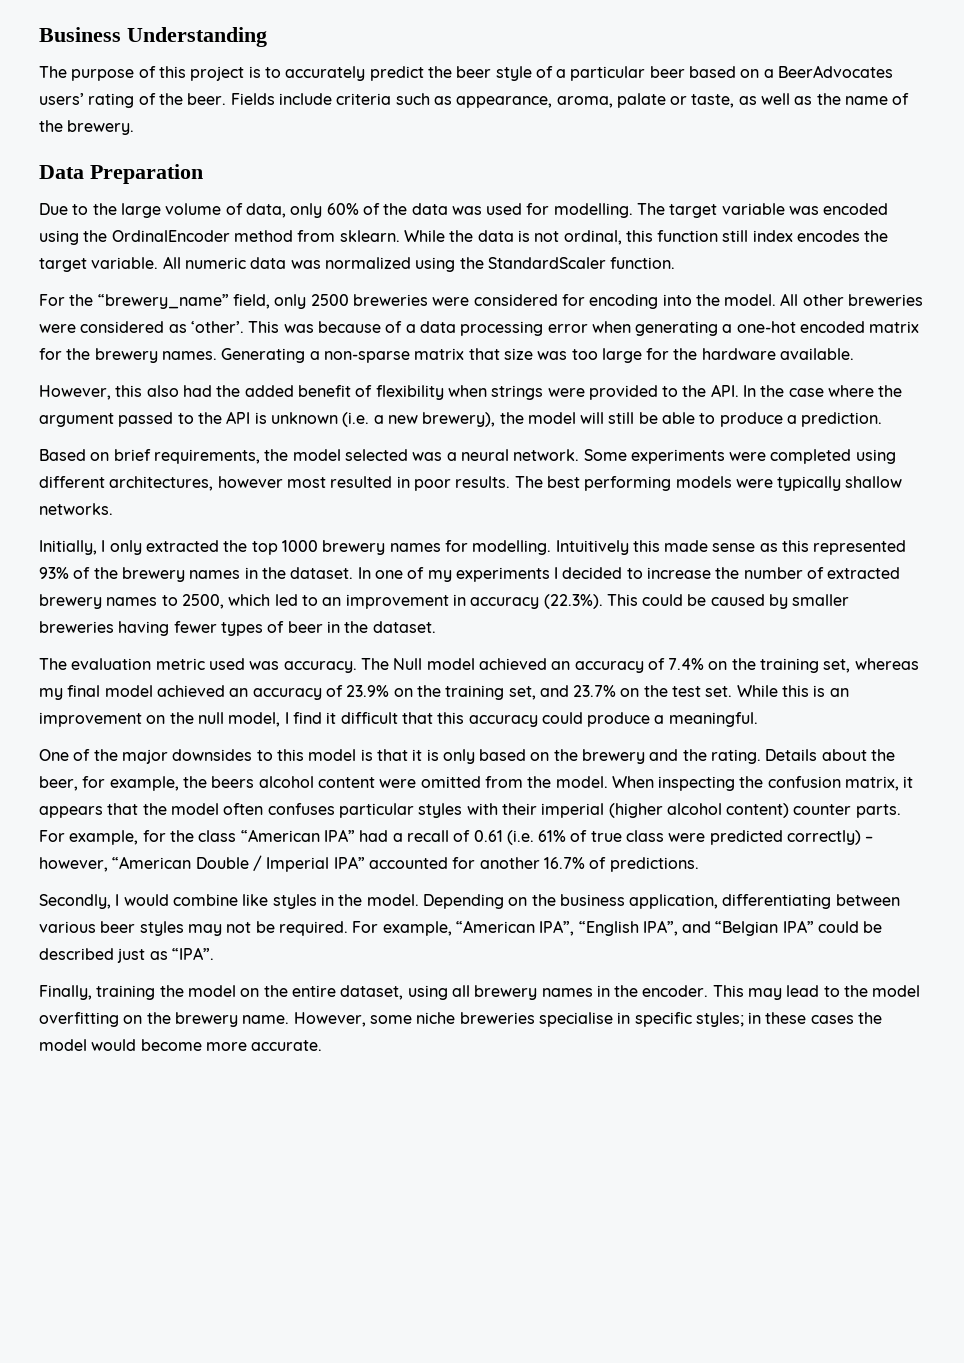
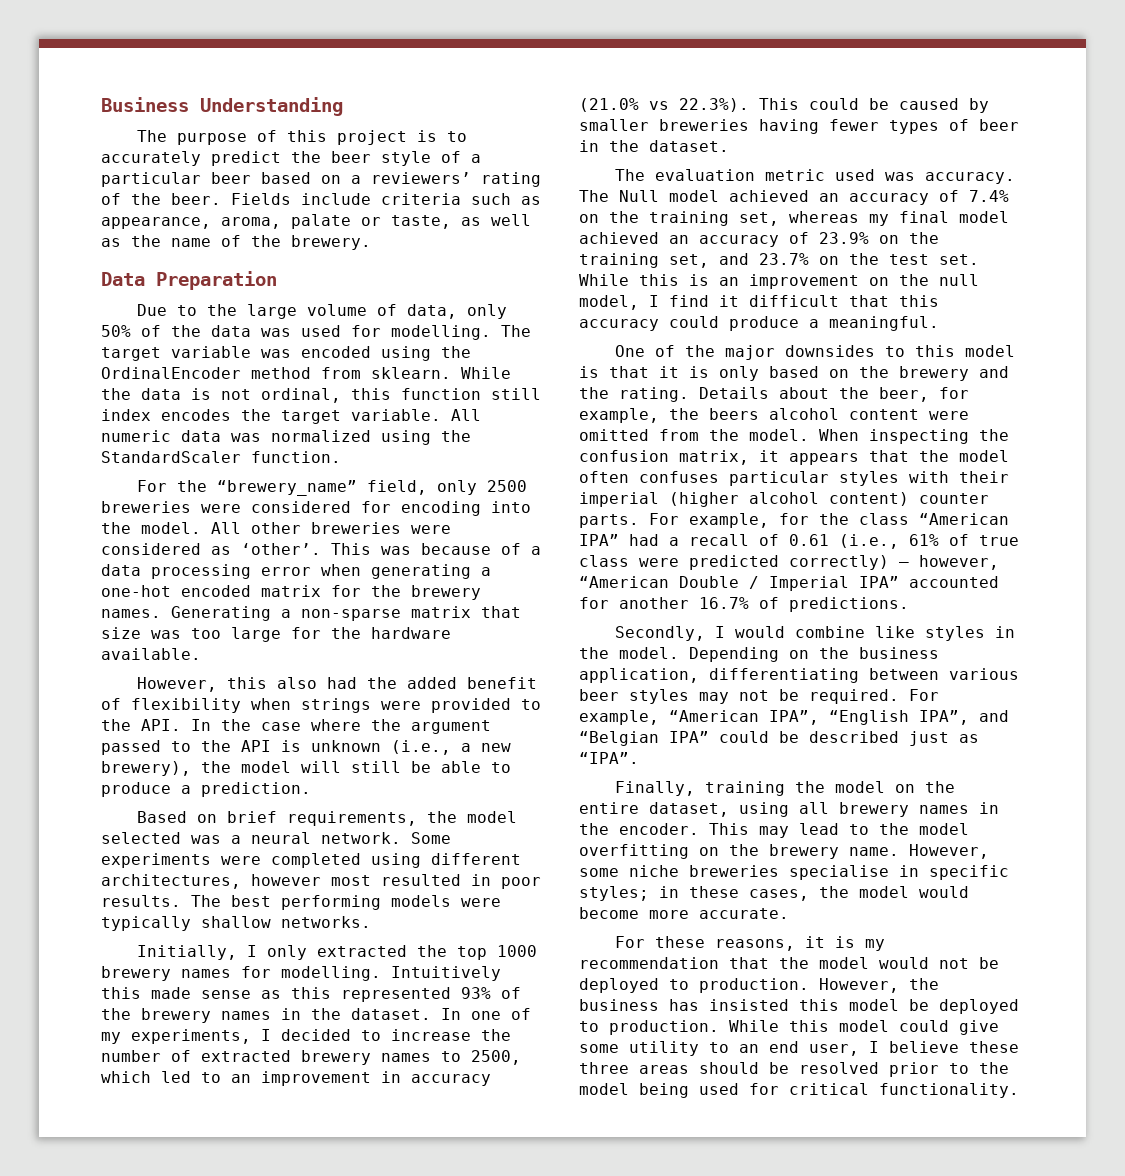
[778,65,894,78] [39,93,84,105] BeerAdvocates users’ -> [371,172,471,184] reviewers’
[326,203,359,215] 60% -> [101,325,131,337] 50%
[342,412,370,427] (i.e. -> [391,740,451,755] (i.e.,
[455,567,550,582] experiments -> [131,1029,251,1044] experiments,
[543,594,603,609] (22.3%). -> [579,98,749,112] (21.0% vs 22.3%).
[506,830,534,845] (i.e. -> [839,534,899,549] (i.e.,
[810,1015,854,1024] cases -> [749,889,809,901] cases,
(323, 1045) none -> [614,936,885,951] [579,957,999,969] [579,978,939,993] [579,999,1019,1014] [579,1020,999,1035] [579,1041,1019,1056] [579,1062,1009,1077] [579,1083,1019,1098] // For these reasons, it is my recommendation that the model would not be deployed to production. However, the business has insisted this model be deployed to production. While this model could give some utility to an end user, I believe these three areas should be resolved prior to the model being used for critical functionality.

